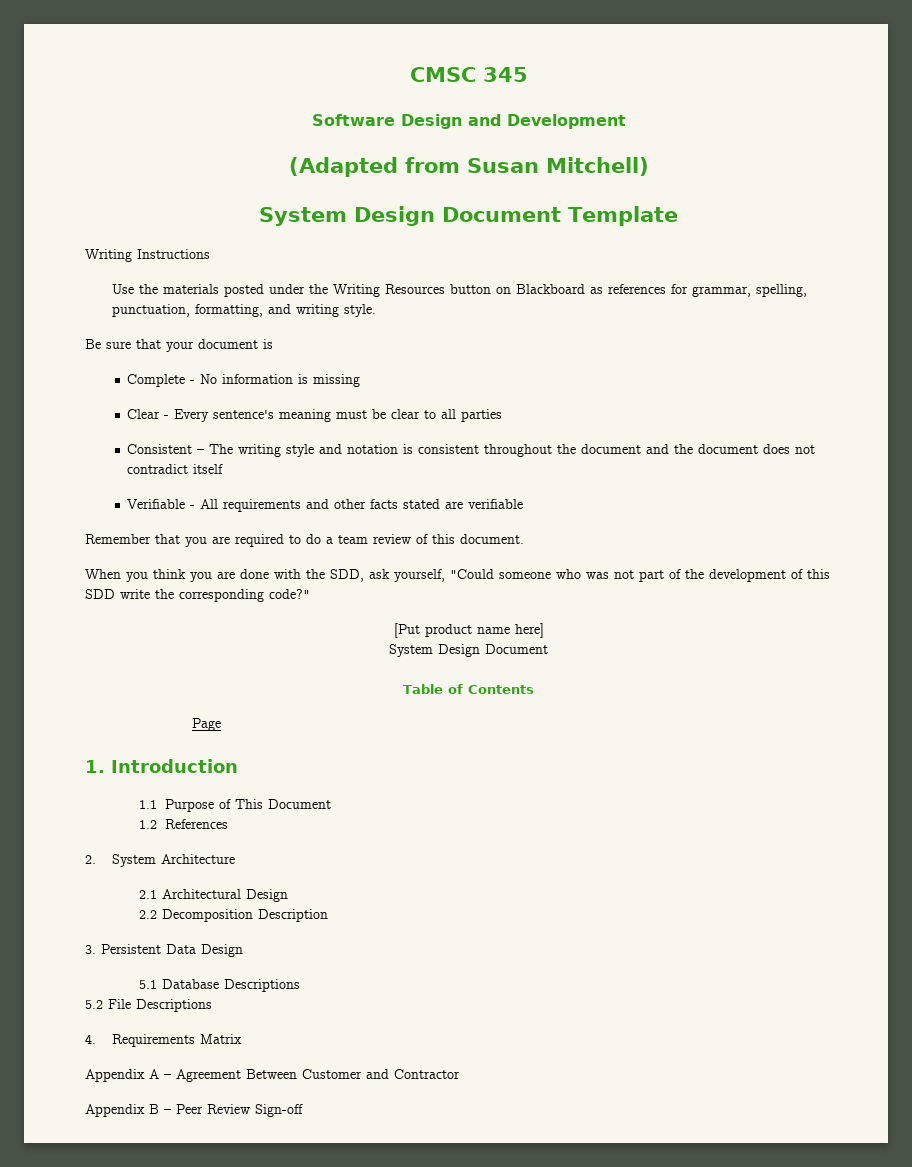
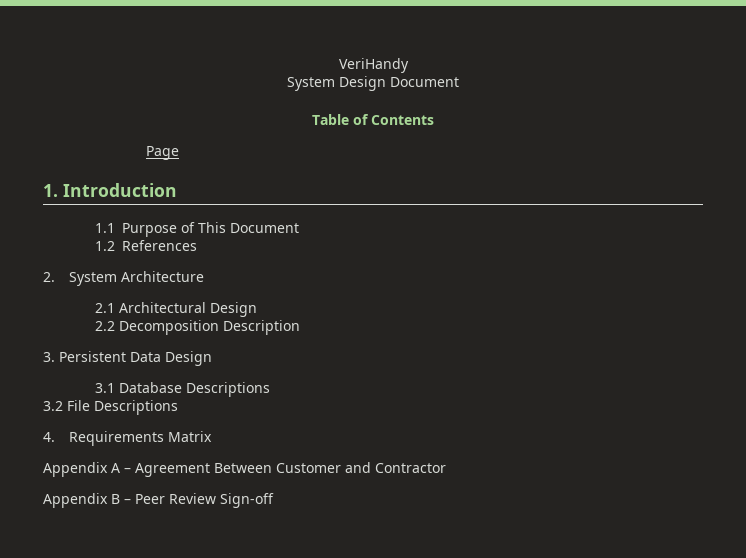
[409,67,528,82] [311,114,626,129] [288,157,649,177] [259,206,679,226] [85,249,210,262] [111,284,807,297] [111,304,376,317] [85,339,273,352] [127,374,361,387] [127,409,503,422] [127,444,816,457] [127,464,224,474] [127,499,524,512] [85,534,524,547] [85,569,830,582] [85,589,310,602] [393,623,544,638] CMSC 345 // Software Design and Development // (Adapted from Susan Mitchell) // System Design Document Template // Writing Instructions // Use the materials posted under the Writing Resources button on Blackboard as references for grammar, spelling, punctuation, formatting, and writing style. // Be sure that your document is // Complete - No information is missing // Clear - Every sentence's meaning must be clear to all parties // Consistent – The writing style and notation is consistent throughout the document and the document does not contradict itself // Verifiable - All requirements and other facts stated are verifiable // Remember that you are required to do a team review of this document. // When you think you are done with the SDD, ask yourself, "Could someone who was not part of the development of this SDD write the corresponding code?" // [Put product name here] -> [338,58,409,73] VeriHandy
[138,980,157,989] 5.1 -> [94,383,115,393] 3.1
[85,1000,103,1009] 5.2 -> [43,401,63,411] 3.2

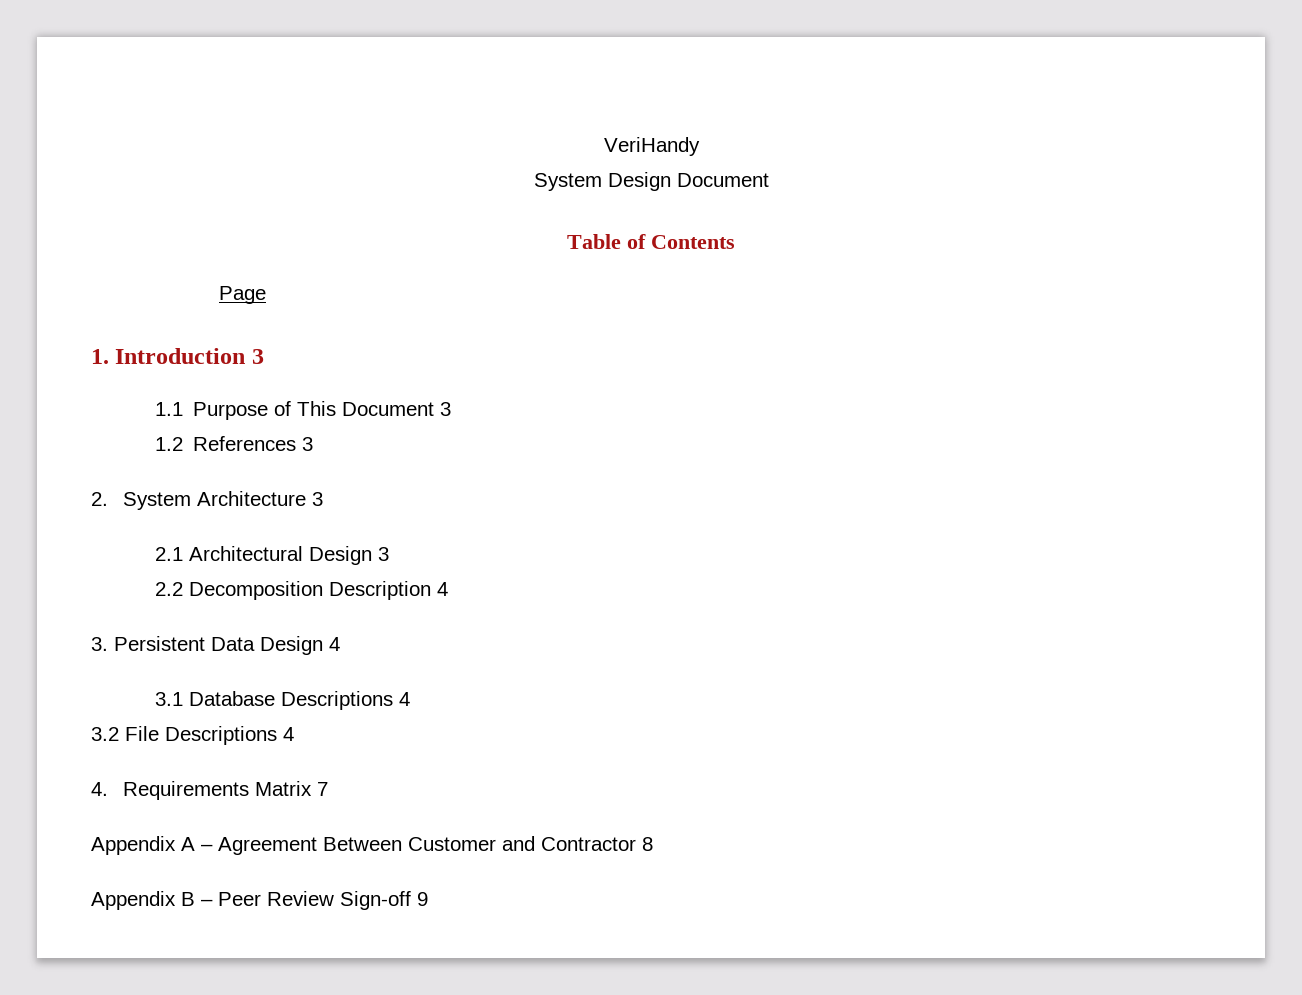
(177, 190) none -> [251,349,264,364] 3
(299, 228) none -> [440,402,452,416] 3
(197, 245) none -> [302,437,314,451] 3
(204, 276) none -> [312,492,324,506] 3
(257, 309) none -> [378,547,390,561] 3
(300, 327) none -> [437,582,449,596] 4
(212, 358) none -> [329,637,340,651] 4
(270, 389) none -> [399,692,411,706] 4
(178, 407) none -> [283,727,294,741] 4
(212, 436) none -> [317,782,329,796] 7
(446, 468) none -> [642,837,653,851] 8
(274, 500) none -> [417,892,428,906] 9

